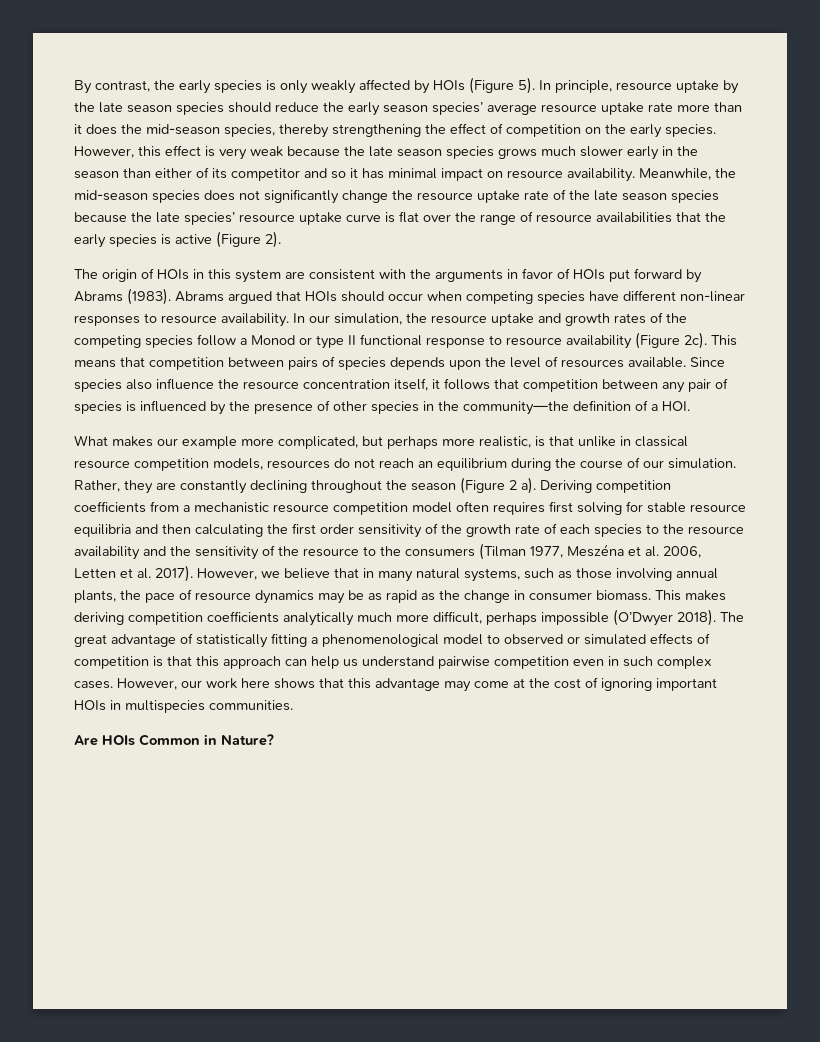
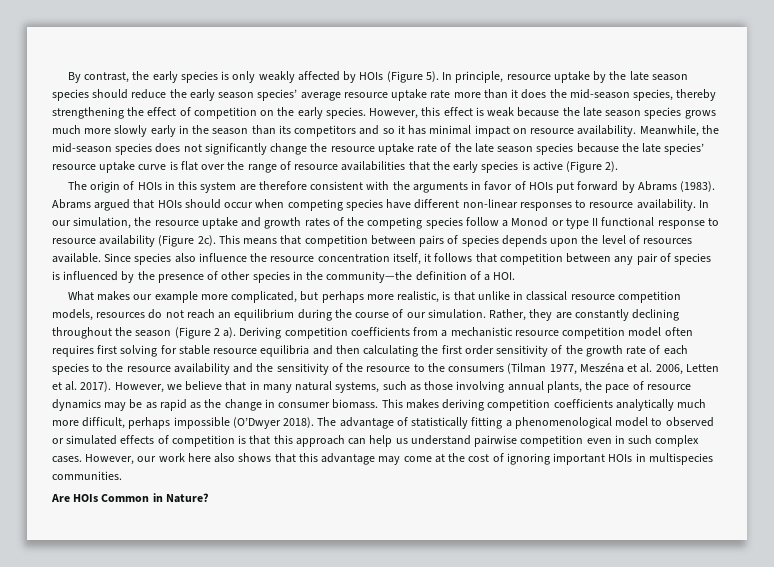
[219,148,247,160] very -> (484, 111) none
[580,146,623,157] slower -> [84,125,148,137] more slowly
[155,167,300,181] either of its competitor -> [278,125,357,137] its competitors
(305, 275) none -> [258,181,307,190] therefore
[74,634,107,647] great -> (337, 421) none
(270, 683) none -> [214,453,236,463] also

